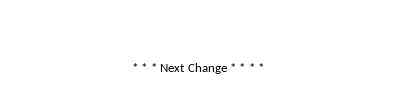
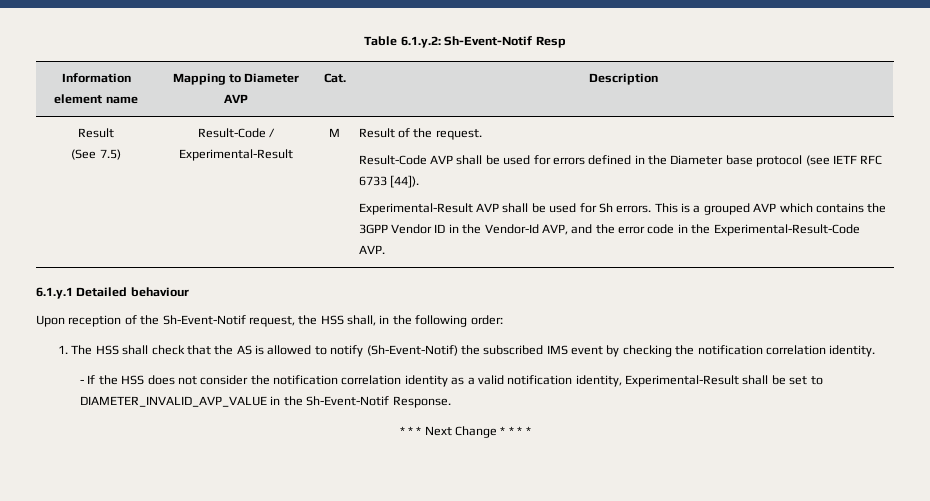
(132, 67) none -> [364,36,566,48] [61,73,131,83] [54,94,138,104] [172,73,300,85] [224,94,248,103] [323,73,346,83] [588,73,658,85] [78,128,114,138] [71,149,121,160] [197,128,276,138] [179,149,293,161] [329,128,340,137] [358,128,482,140] [358,155,883,167] [358,175,420,188] [358,203,887,215] [358,224,860,236] [358,245,385,254] [36,287,189,299] [36,315,503,327] [58,345,876,357] [80,375,823,387] [80,396,451,408] Table 6.1.y.2: Sh-Event-Notif Resp // Information element name | Mapping to Diameter AVP | Cat. | Description // Result // (See 7.5) | Result-Code / Experimental-Result | M | Result of the request. // Result-Code AVP shall be used for errors defined in the Diameter base protocol (see IETF RFC 6733 [44]). // Experimental-Result AVP shall be used for Sh errors. This is a grouped AVP which contains the 3GPP Vendor ID in the Vendor-Id AVP, and the error code in the Experimental-Result-Code AVP. // 6.1.y.1 Detailed behaviour // Upon reception of the Sh-Event-Notif request, the HSS shall, in the following order: // 1. The HSS shall check that the AS is allowed to notify (Sh-Event-Notif) the subscribed IMS event by checking the notification correlation identity. // - If the HSS does not consider the notification correlation identity as a valid notification identity, Experimental-Result shall be set to DIAMETER_INVALID_AVP_VALUE in the Sh-Event-Notif Response. //

